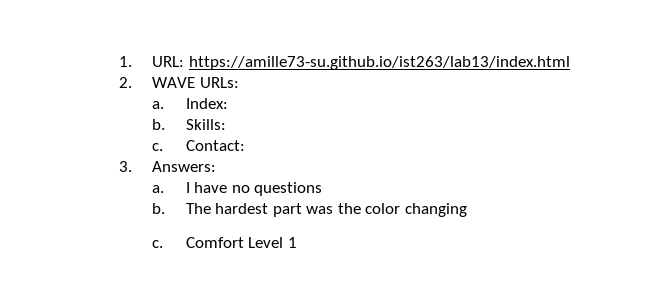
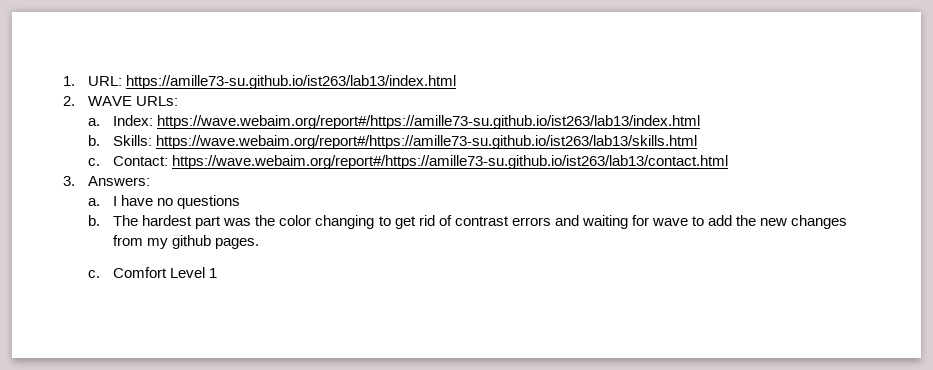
(228, 103) none -> [157,115,701,129] https://wave.webaim.org/report#/https://amille73-su.github.io/ist263/lab13/index.html
(226, 124) none -> [156,135,698,149] https://wave.webaim.org/report#/https://amille73-su.github.io/ist263/lab13/skills.html
(245, 145) none -> [172,155,729,169] https://wave.webaim.org/report#/https://amille73-su.github.io/ist263/lab13/contact.html
(468, 210) none -> [378,215,848,229] [113,235,260,249] to get rid of contrast errors and waiting for wave to add the new changes from my github pages.

